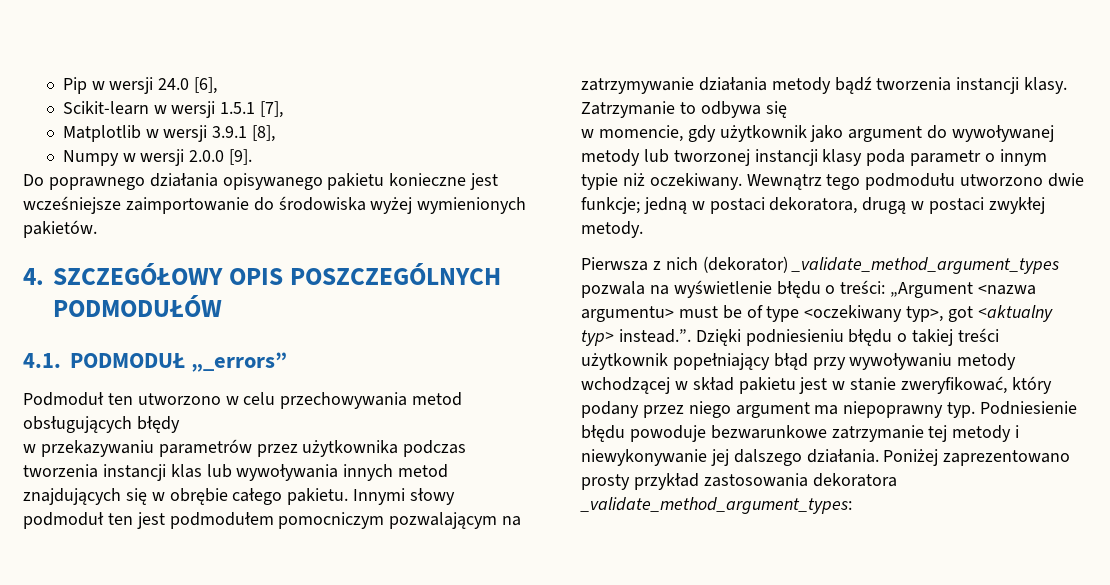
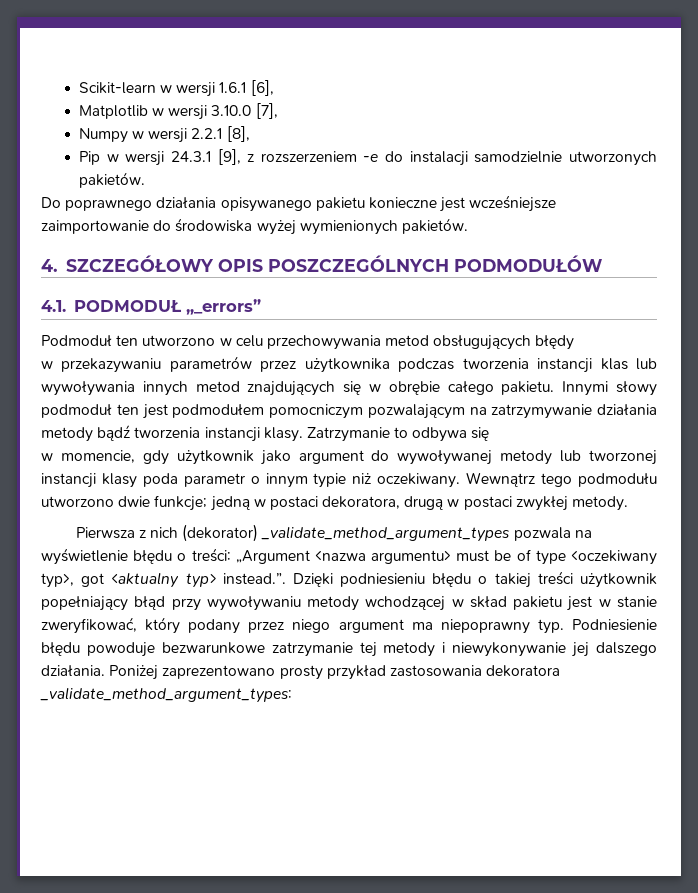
[62,77,218,94] Pip w wersji 24.0 [6], // -> (78, 88) none
[220,101,284,118] 1.5.1 [7], -> [219,80,274,96] 1.6.1 [6],
[212,125,276,142] 3.9.1 [8], -> [211,103,278,119] 3.10.0 [7],
[189,149,253,165] 2.0.0 [9]. -> [191,126,250,142] [78,149,658,166] [78,172,145,188] 2.2.1 [8], // Pip w wersji 24.3.1 [9], z rozszerzeniem -e do instalacji samodzielnie utworzonych pakietów.

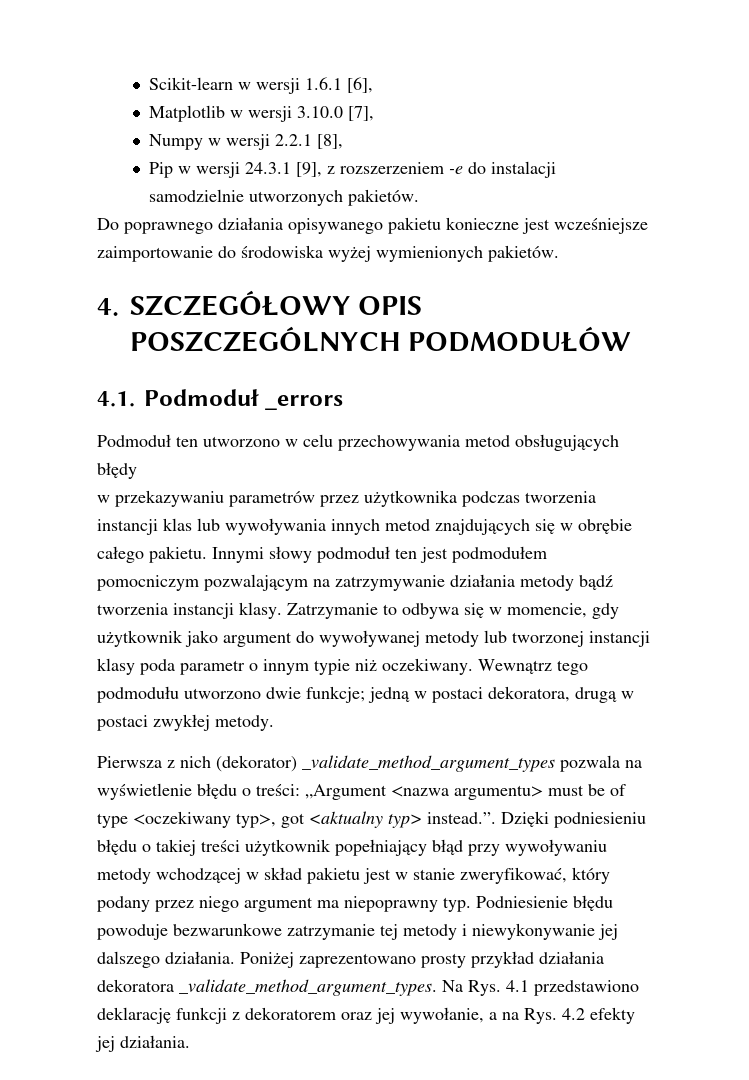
[73,299,261,315] PODMODUŁ „_errors” -> [144,389,343,410] Podmoduł _errors
(490, 434) // -> (484, 610) none
[389,665,561,677] [40,687,292,703] zastosowania dekoratora _validate_method_argument_types: -> [539,951,604,964] [97,979,639,996] [97,1007,635,1024] [95,1035,190,1052] działania dekoratora _validate_method_argument_types. Na Rys. 4.1 przedstawiono deklarację funkcji z dekoratorem oraz jej wywołanie, a na Rys. 4.2 efekty jej działania.

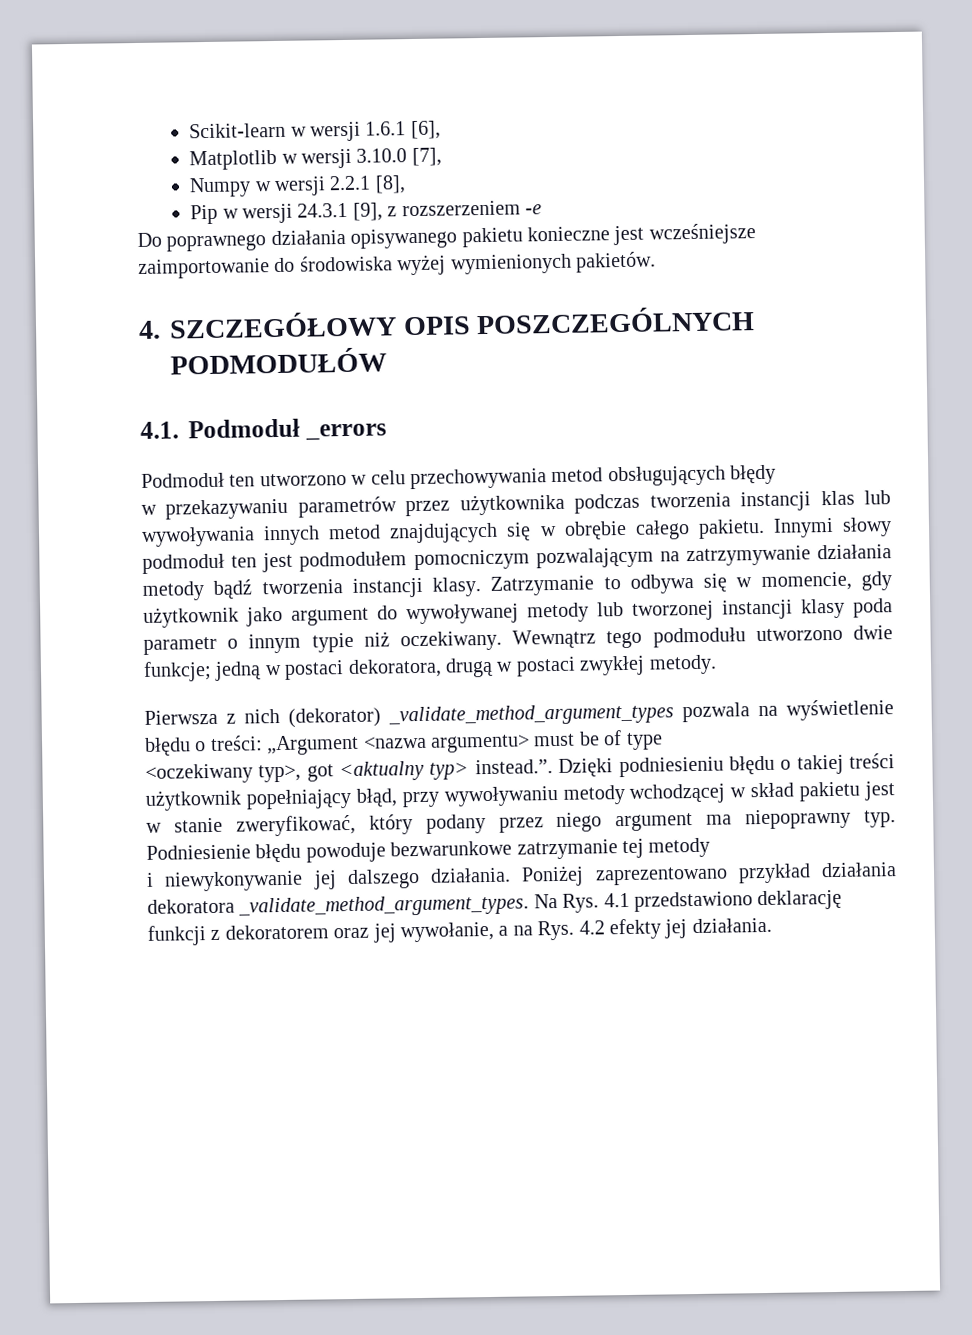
[468,161,557,178] [149,189,420,206] do instalacji samodzielnie utworzonych pakietów. -> (543, 209) none
(128, 820) none -> (663, 741) //
[432,839,463,855] błąd -> [355,788,398,807] błąd,
(457, 932) none -> (711, 847) //
[421,953,466,968] prosty -> (728, 876) none

